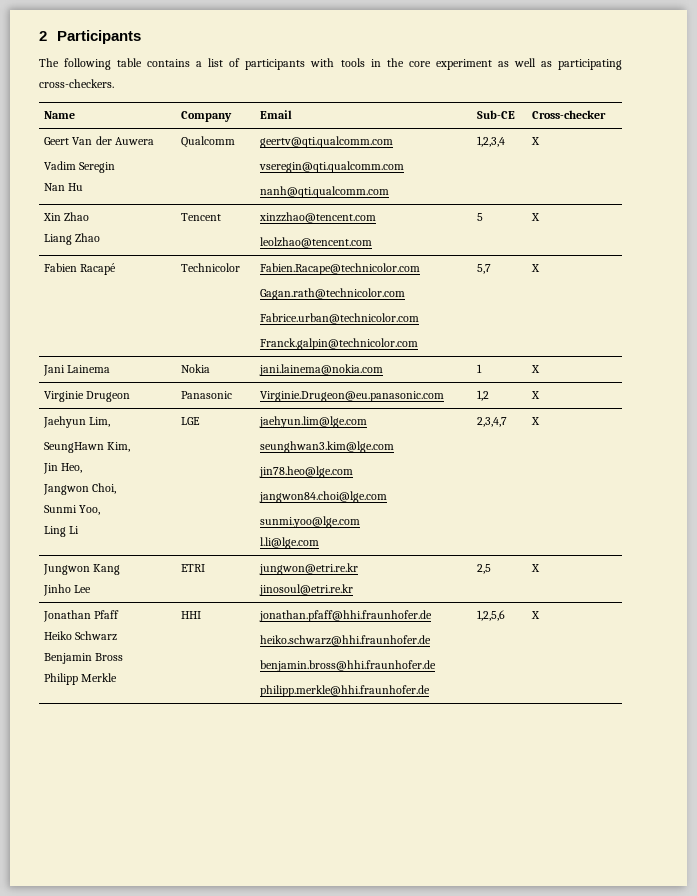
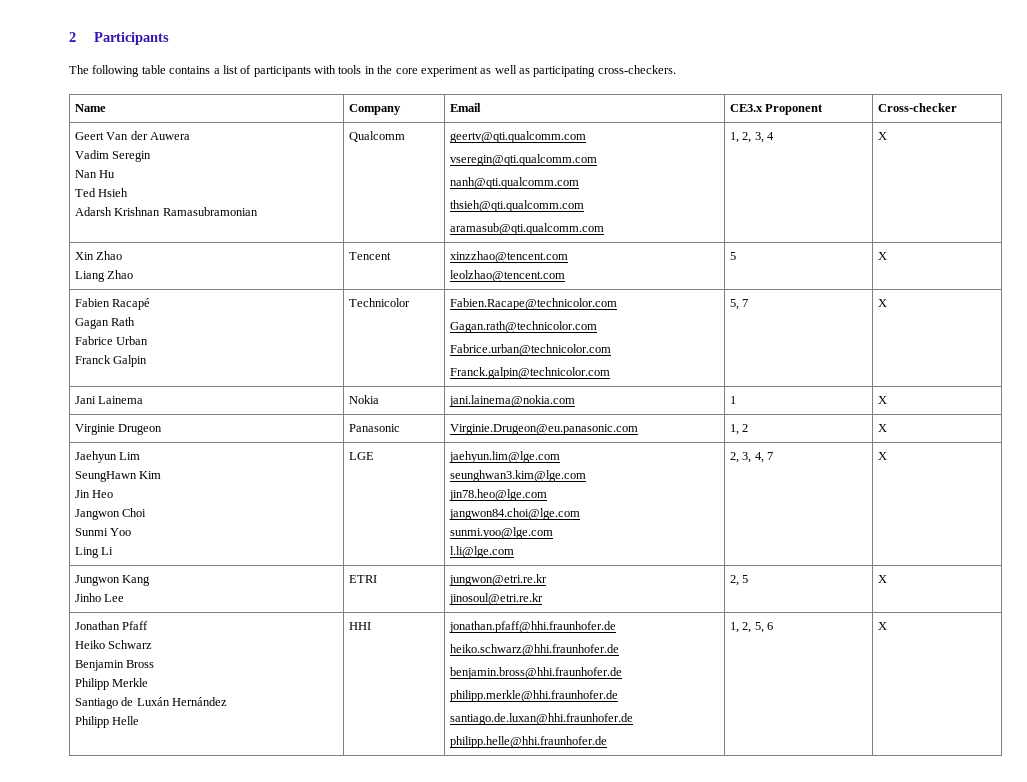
[477,110,516,119] Sub-CE -> [729,104,824,115] CE3.x Proponent
(84, 187) none -> [74,188,129,197] [74,207,258,216] // Ted Hsieh // Adarsh Krishnan Ramasubramonian
[477,136,506,147] | 1,2,3,4 -> [449,200,584,212] [449,223,604,235] [729,132,775,143] // thsieh@qti.qualcomm.com // aramasub@qti.qualcomm.com | 1, 2, 3, 4
(117, 269) none -> [74,317,136,329] [74,336,149,345] [74,355,148,367] // Gagan Rath // Fabrice Urban // Franck Galpin
[477,264,492,274] 5,7 -> [729,299,749,310] 5, 7
[477,390,490,401] 1,2 -> [729,424,749,435] 1, 2
[89,417,111,427] Lim, -> [119,452,141,460] Lim
[107,442,131,452] Kim, -> [139,471,162,479] Kim
[61,463,83,473] Heo, -> [92,490,114,498] Heo
[92,483,117,494] Choi, -> [122,508,147,517] Choi
[79,505,101,515] Yoo, -> [110,528,132,536] Yoo
[477,417,508,427] 2,3,4,7 -> [729,452,774,463] 2, 3, 4, 7
[477,564,492,574] 2,5 -> [729,575,749,586] 2, 5
(118, 677) none -> [74,697,228,709] [74,716,140,728] // Santiago de Luxán Hernández // Philipp Helle
[477,610,506,621] | 1,2,5,6 -> [449,713,633,725] [449,736,607,748] [729,622,774,633] // santiago.de.luxan@hhi.fraunhofer.de // philipp.helle@hhi.fraunhofer.de | 1, 2, 5, 6

